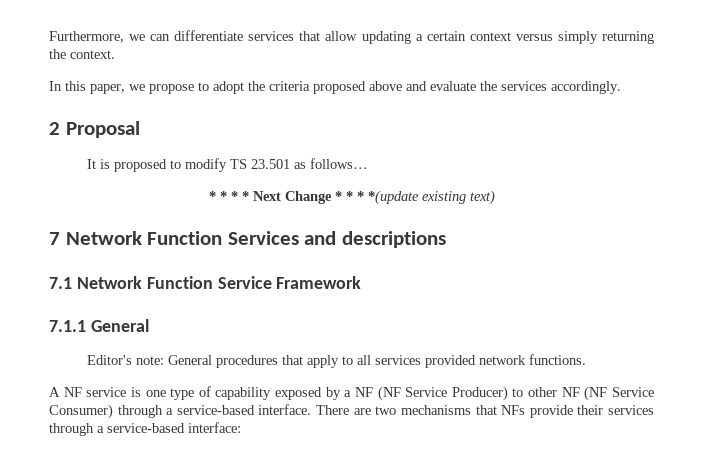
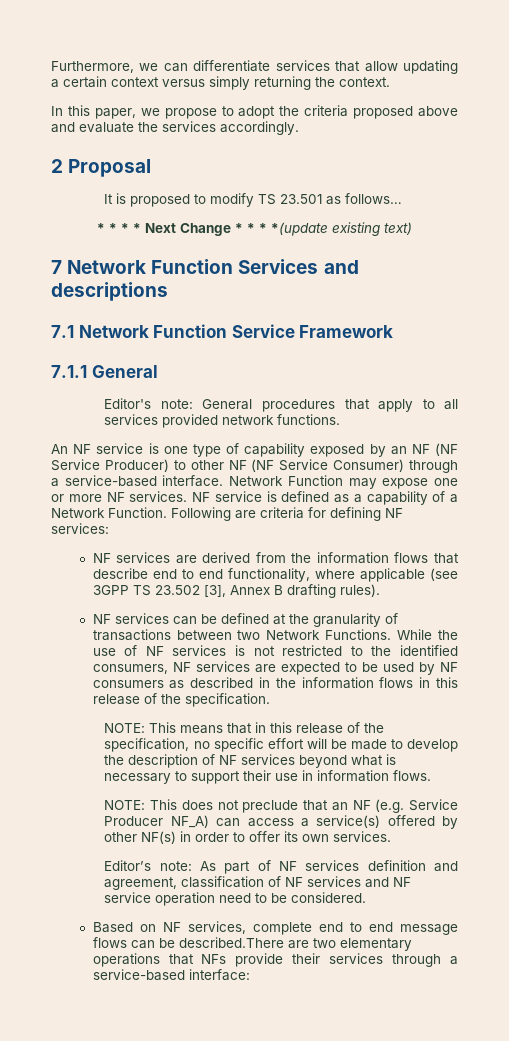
[49,387,60,397] A -> [51,444,68,454] An
[344,390,352,397] a -> [390,446,407,455] an
[316,405,471,415] There are two mechanisms -> [229,475,459,489] [51,491,458,505] [51,507,403,521] [51,523,109,534] [92,552,460,564] [92,568,459,582] [92,584,380,598] [92,613,398,627] [92,629,458,641] [92,645,459,656] [92,661,459,675] [92,677,459,689] [92,693,270,707] [104,722,385,734] [104,738,458,752] [104,754,397,768] [104,770,432,784] [104,799,459,813] [104,815,458,829] [104,831,392,844] [104,860,458,874] [104,876,412,890] [104,892,367,906] [92,921,459,935] [92,937,412,951] [92,953,160,967] Network Function may expose one or more NF services. NF service is defined as a capability of a Network Function. Following are criteria for defining NF services: // NF services are derived from the information flows that describe end to end functionality, where applicable (see 3GPP TS 23.502 [3], Annex B drafting rules). // NF services can be defined at the granularity of transactions between two Network Functions. While the use of NF services is not restricted to the identified consumers, NF services are expected to be used by NF consumers as described in the information flows in this release of the specification. // NOTE: This means that in this release of the specification, no specific effort will be made to develop the description of NF services beyond what is necessary to support their use in information flows. // NOTE: This does not preclude that an NF (e.g. Service Producer NF_A) can access a service(s) offered by other NF(s) in order to offer its own services. // Editor’s note: As part of NF services definition and agreement, classification of NF services and NF service operation need to be considered. // Based on NF services, complete end to end message flows can be described.There are two elementary operations

